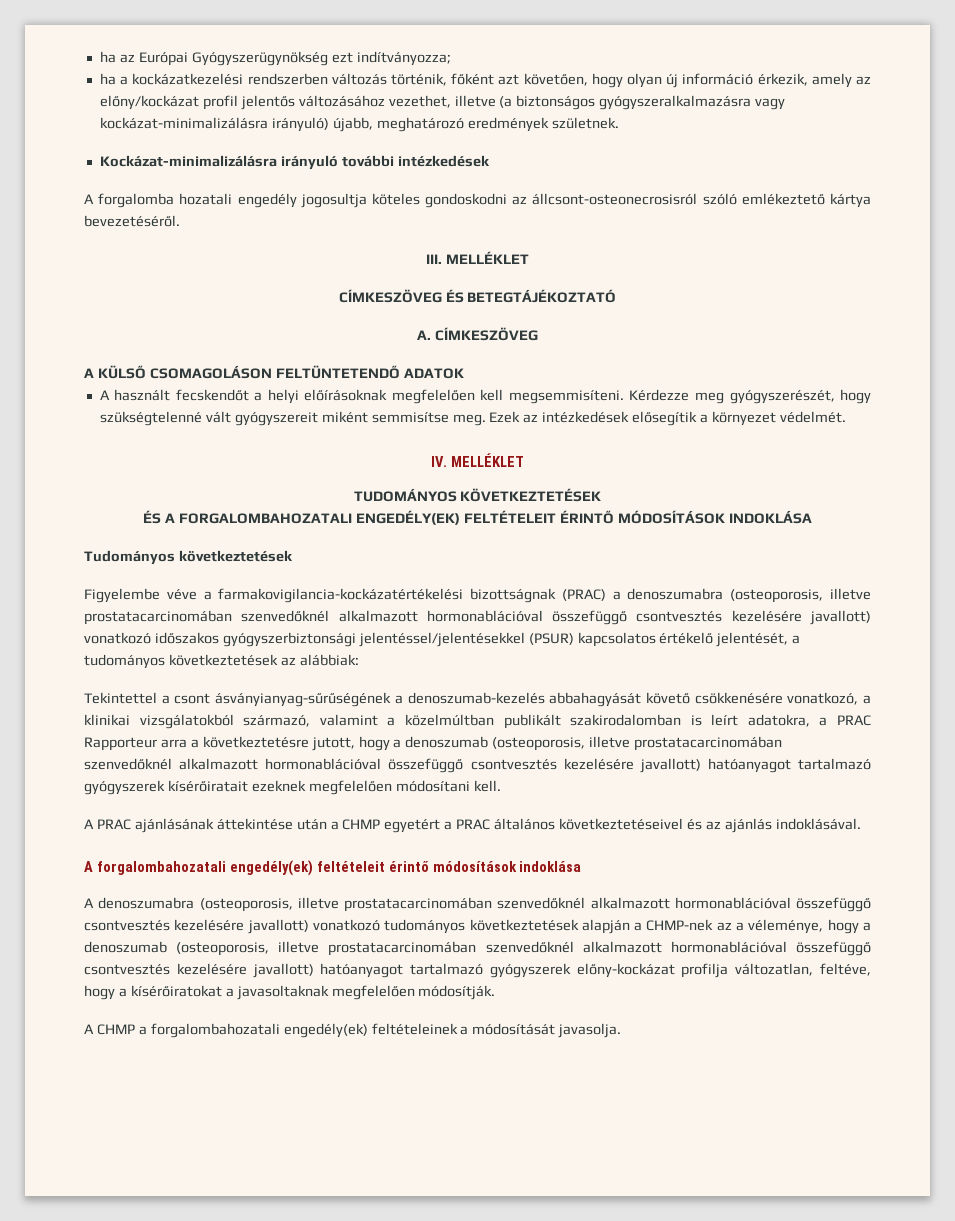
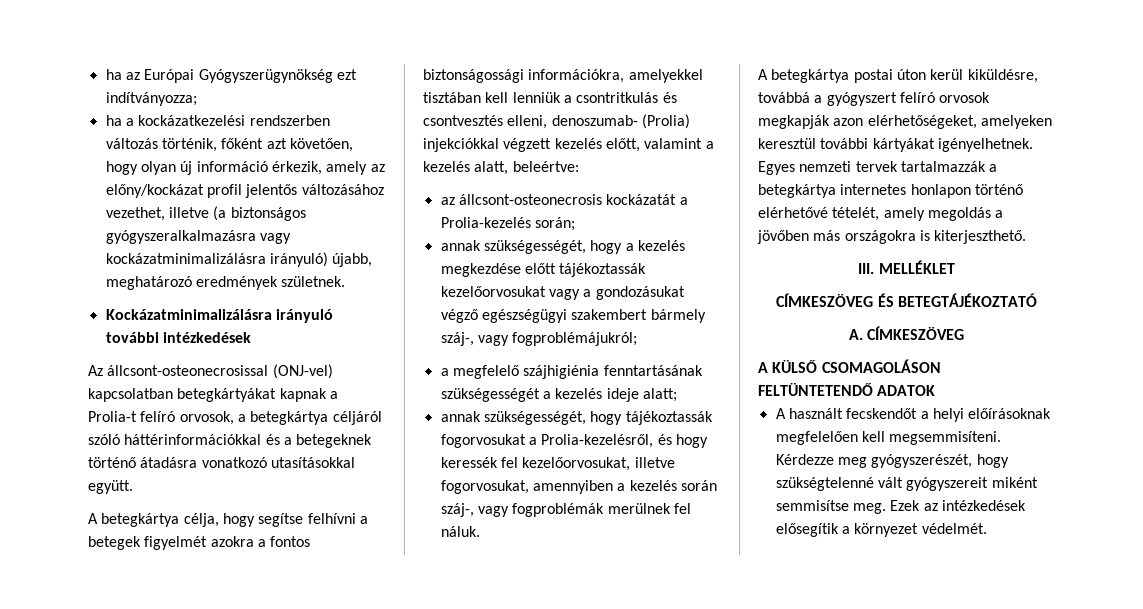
[99,117,268,129] kockázat-minimalizálásra -> [105,253,266,264] kockázatminimalizálásra
[99,155,277,167] Kockázat-minimalizálásra -> [105,309,272,320] Kockázatminimalizálásra
[84,193,871,208] [84,215,180,227] A forgalomba hozatali engedély jogosultja köteles gondoskodni az állcsont-osteonecrosisról szóló emlékeztető kártya bevezetéséről. -> [88,364,333,379] [88,388,338,402] [88,411,382,425] [88,434,373,448] [88,457,355,468] [88,480,133,494] [88,513,368,527] [88,536,311,550] [423,69,703,83] [423,92,677,103] [423,114,690,129] [423,138,714,152] [423,161,579,175] [440,194,688,205] [440,217,575,231] [440,240,685,254] [440,263,647,277] [440,286,685,300] [440,309,706,323] [440,332,638,346] [440,365,703,379] [440,388,677,402] [440,411,713,425] [440,434,708,448] [440,457,675,471] [440,480,717,494] [440,503,691,517] [440,526,480,537] [758,69,1038,83] [758,92,991,106] [758,115,1052,129] [758,138,1033,152] [758,161,998,175] [758,184,1023,198] [758,207,1004,221] [757,230,1027,244] Az állcsont-osteonecrosissal (ONJ-vel) kapcsolatban betegkártyákat kapnak a Prolia-t felíró orvosok, a betegkártya céljáról szóló háttérinformációkkal és a betegeknek történő átadásra vonatkozó utasításokkal együtt. // A betegkártya célja, hogy segítse felhívni a betegek figyelmét azokra a fontos biztonságossági információkra, amelyekkel tisztában kell lenniük a csontritkulás és csontvesztés elleni, denoszumab- (Prolia) injekciókkal végzett kezelés előtt, valamint a kezelés alatt, beleértve: // az állcsont-osteonecrosis kockázatát a Prolia-kezelés során; // annak szükségességét, hogy a kezelés megkezdése előtt tájékoztassák kezelőorvosukat vagy a gondozásukat végző egészségügyi szakembert bármely száj-, vagy fogproblémájukról; // a megfelelő szájhigiénia fenntartásának szükségességét a kezelés ideje alatt; // annak szükségességét, hogy tájékoztassák fogorvosukat a Prolia-kezelésről, és hogy keressék fel kezelőorvosukat, illetve fogorvosukat, amennyiben a kezelés során száj-, vagy fogproblémák merülnek fel náluk. // A betegkártya postai úton kerül kiküldésre, továbbá a gyógyszert felíró orvosok megkapják azon elérhetőségeket, amelyeken keresztül további kártyákat igényelhetnek. Egyes nemzeti tervek tartalmazzák a betegkártya internetes honlapon történő elérhetővé tételét, amely megoldás a jövőben más országokra is kiterjeszthető.
[431,453,524,467] [353,488,602,502] [143,510,812,525] [84,550,293,565] [84,588,872,603] [84,610,871,625] [84,632,801,647] [84,654,359,669] [84,692,872,707] [84,714,872,729] [84,736,783,751] [84,758,871,773] [84,780,501,795] [84,818,861,833] [84,860,582,876] [84,897,871,912] [84,919,871,934] [84,941,871,956] [84,963,872,978] [84,985,496,1000] [84,1023,622,1038] // IV. MELLÉKLET // TUDOMÁNYOS KÖVETKEZTETÉSEK // ÉS A FORGALOMBAHOZATALI ENGEDÉLY(EK) FELTÉTELEIT ÉRINTŐ MÓDOSÍTÁSOK INDOKLÁSA // Tudományos következtetések // Figyelembe véve a farmakovigilancia-kockázatértékelési bizottságnak (PRAC) a denoszumabra (osteoporosis, illetve prostatacarcinomában szenvedőknél alkalmazott hormonablációval összefüggő csontvesztés kezelésére javallott) vonatkozó időszakos gyógyszerbiztonsági jelentéssel/jelentésekkel (PSUR) kapcsolatos értékelő jelentését, a tudományos következtetések az alábbiak: // Tekintettel a csont ásványianyag-sűrűségének a denoszumab-kezelés abbahagyását követő csökkenésére vonatkozó, a klinikai vizsgálatokból származó, valamint a közelmúltban publikált szakirodalomban is leírt adatokra, a PRAC Rapporteur arra a következtetésre jutott, hogy a denoszumab (osteoporosis, illetve prostatacarcinomában szenvedőknél alkalmazott hormonablációval összefüggő csontvesztés kezelésére javallott) hatóanyagot tartalmazó gyógyszerek kísérőiratait ezeknek megfelelően módosítani kell. // A PRAC ajánlásának áttekintése után a CHMP egyetért a PRAC általános következtetéseivel és az ajánlás indoklásával. // A forgalombahozatali engedély(ek) feltételeit érintő módosítások indoklása // A denoszumabra (osteoporosis, illetve prostatacarcinomában szenvedőknél alkalmazott hormonablációval összefüggő csontvesztés kezelésére javallott) vonatkozó tudományos következtetések alapján a CHMP-nek az a véleménye, hogy a denoszumab (osteoporosis, illetve prostatacarcinomában szenvedőknél alkalmazott hormonablációval összefüggő csontvesztés kezelésére javallott) hatóanyagot tartalmazó gyógyszerek előny-kockázat profilja változatlan, feltéve, hogy a kísérőiratokat a javasoltaknak megfelelően módosítják. // A CHMP a forgalombahozatali engedély(ek) feltételeinek a módosítását javasolja. -> (987, 528) none

